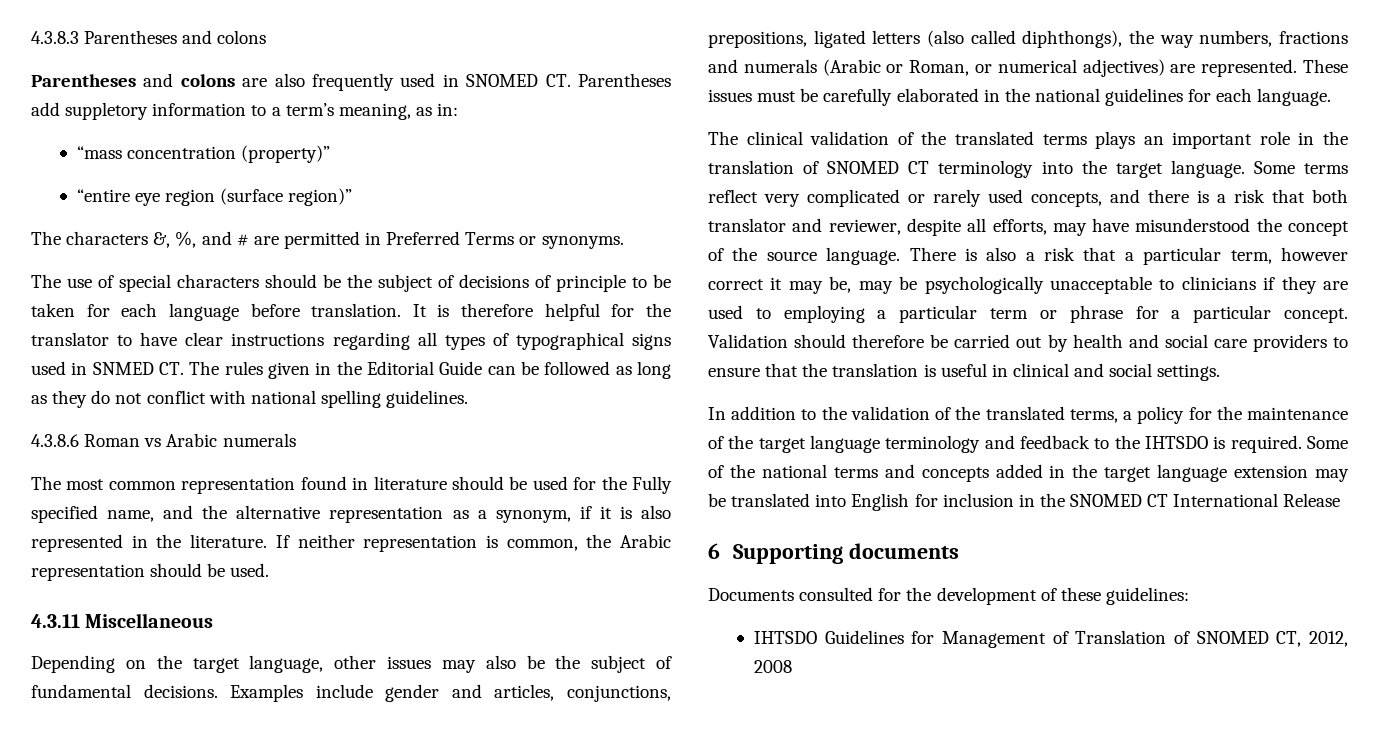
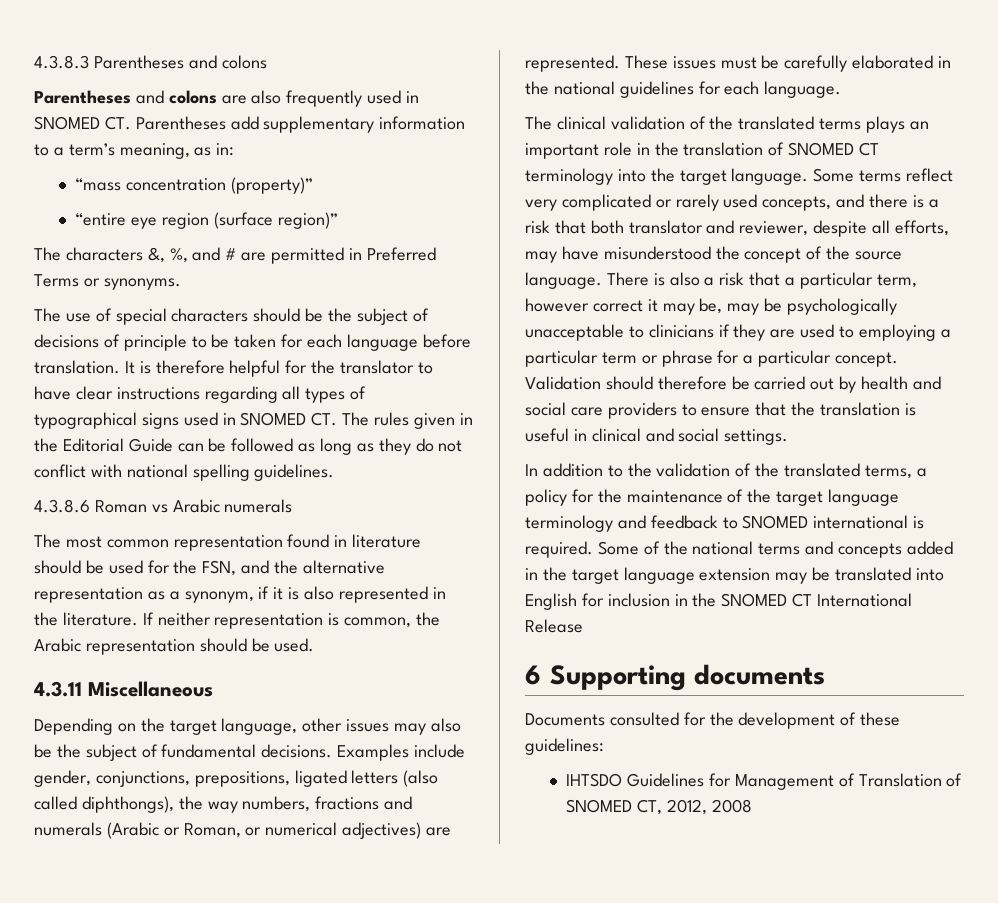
[65,102,149,120] suppletory -> [263,116,375,133] supplementary
[92,362,154,375] SNMED -> [240,412,307,426] SNOMED
[632,476,672,494] [31,505,155,523] Fully specified name, -> [202,560,237,576] FSN,
[385,684,555,702] gender and articles, -> [34,770,91,787] gender,
[1114,435,1208,449] the IHTSDO -> [742,515,909,529] SNOMED international

